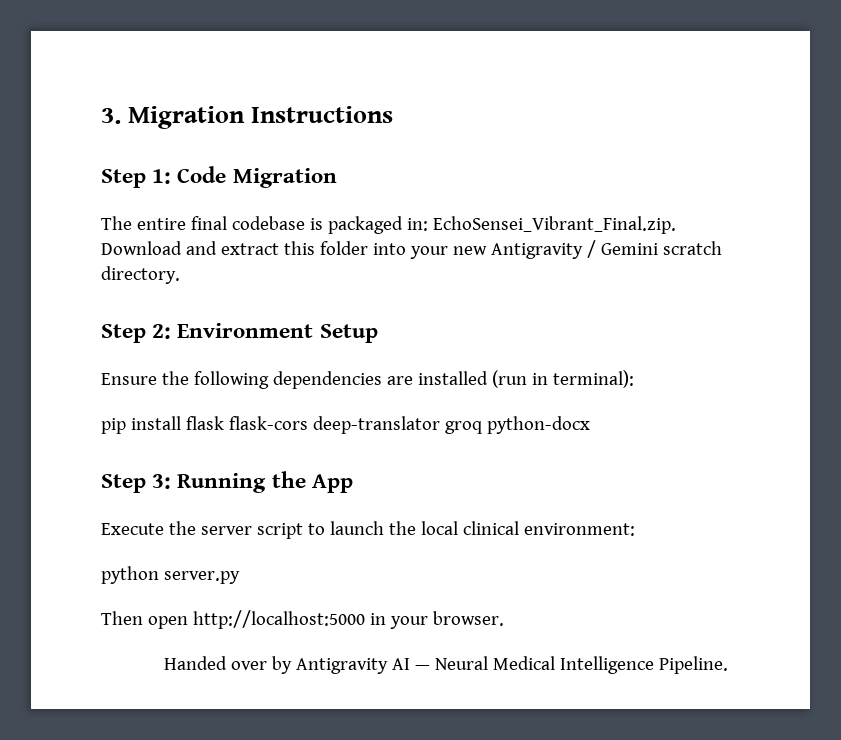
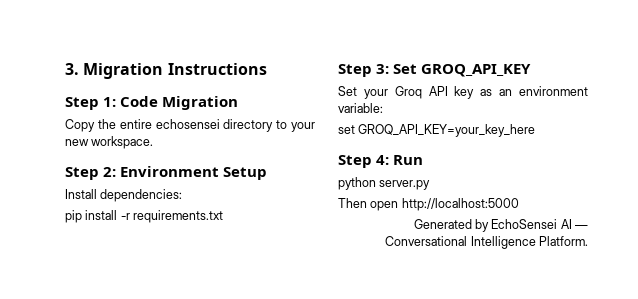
[101,216,676,234] [101,240,722,259] [101,266,180,284] [101,323,378,343] [101,370,634,389] [101,416,590,434] [101,471,353,493] [101,521,635,539] The entire final codebase is packaged in: EchoSensei_Vibrant_Final.zip. Download and extract this folder into your new Antigravity / Gemini scratch directory. // Step 2: Environment Setup // Ensure the following dependencies are installed (run in terminal): // pip install flask flask-cors deep-translator groq python-docx // Step 3: Running the App // Execute the server script to launch the local clinical environment: -> [65,119,315,132] [65,136,154,149] [65,166,268,180] [65,189,183,202] [65,210,224,223] [338,64,532,77] [338,86,588,99] [338,103,383,113] [338,124,536,137] [338,155,424,168] Copy the entire echosensei directory to your new workspace. // Step 2: Environment Setup // Install dependencies: // pip install -r requirements.txt // Step 3: Set GROQ_API_KEY // Set your Groq API key as an environment variable: // set GROQ_API_KEY=your_key_here // Step 4: Run
[369,611,504,629] [164,656,728,674] in your browser. // Handed over by Antigravity AI — Neural Medical Intelligence Pipeline. -> [413,219,588,232] [385,236,588,249] // Generated by EchoSensei AI — Conversational Intelligence Platform.

